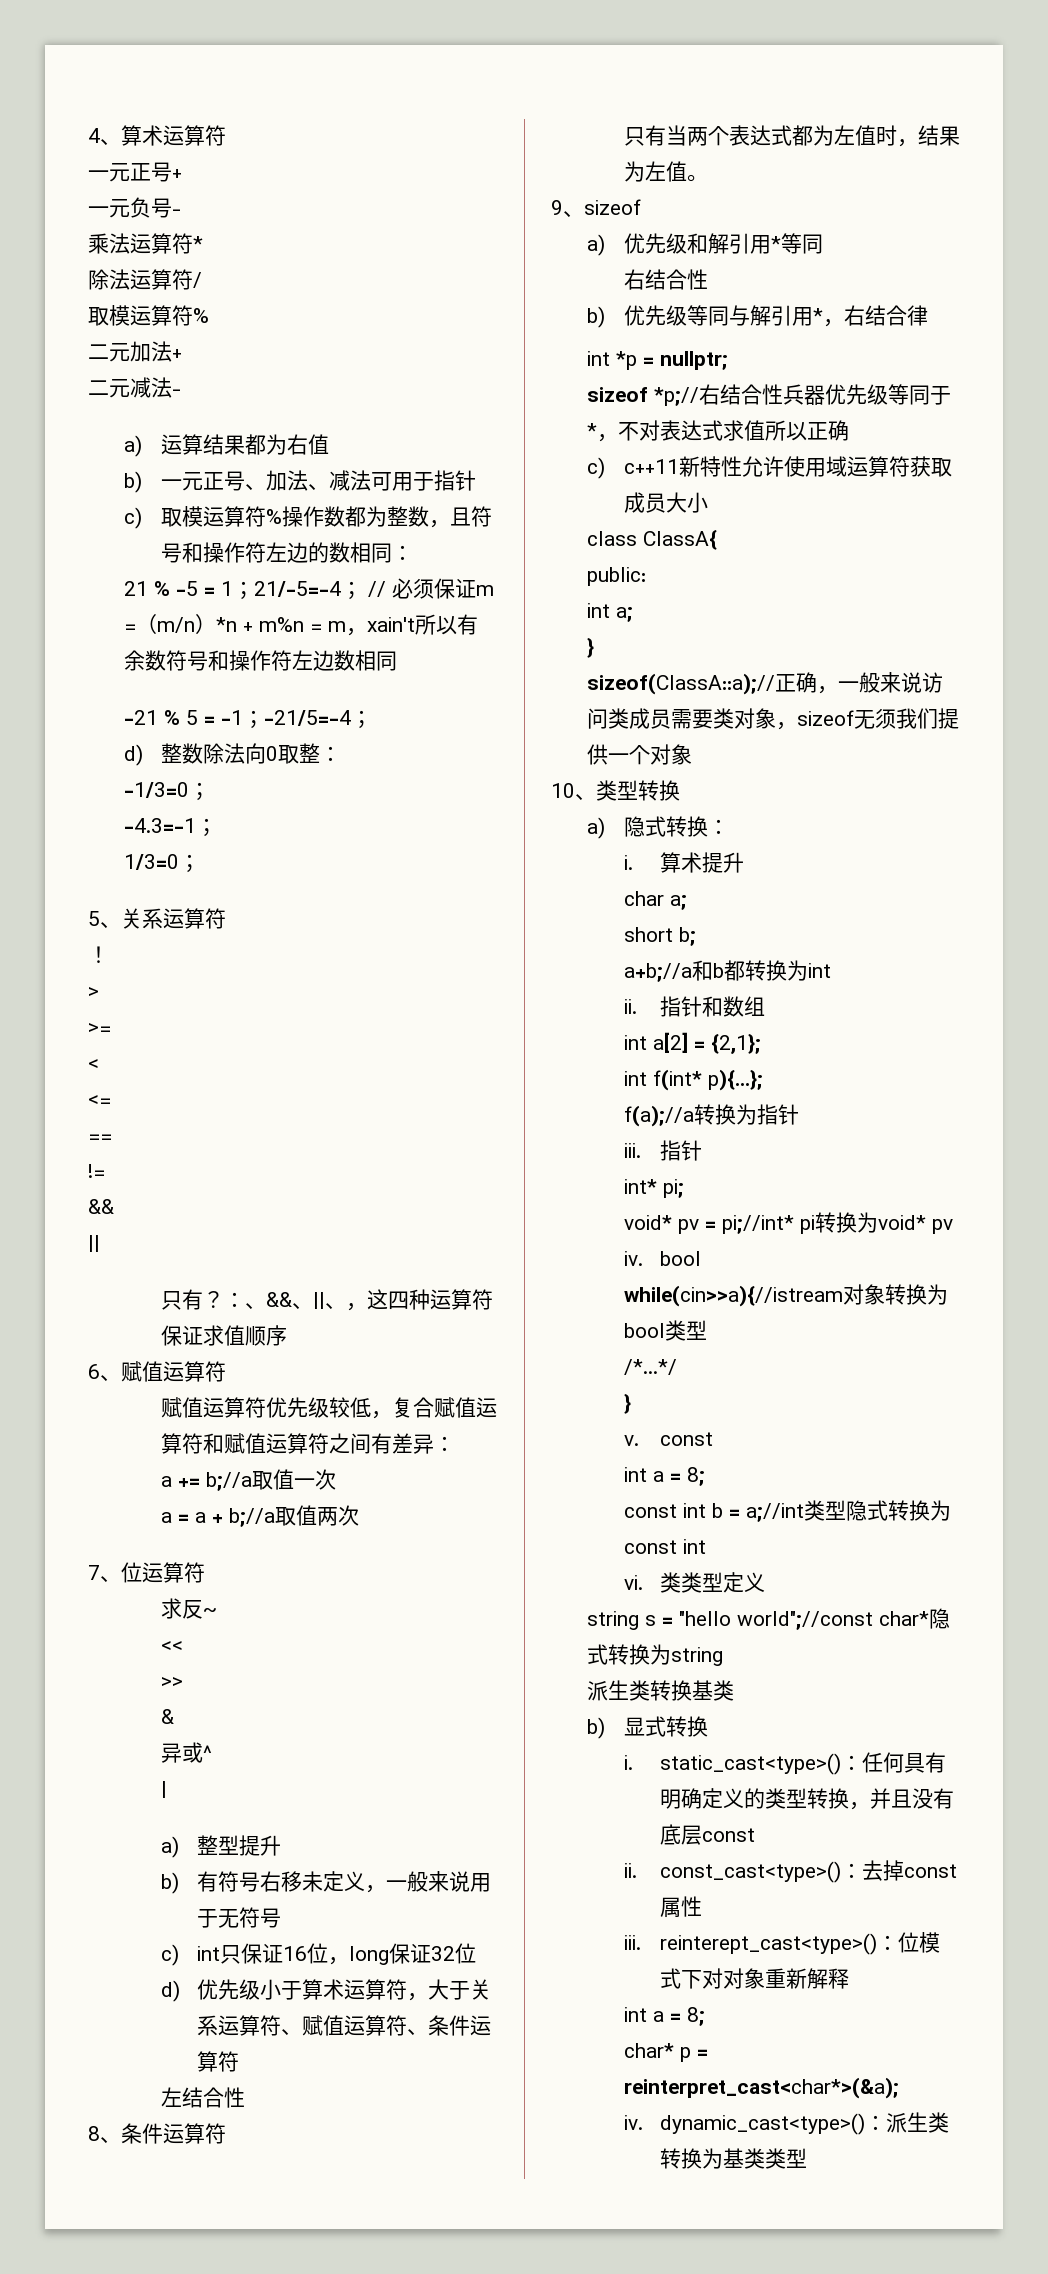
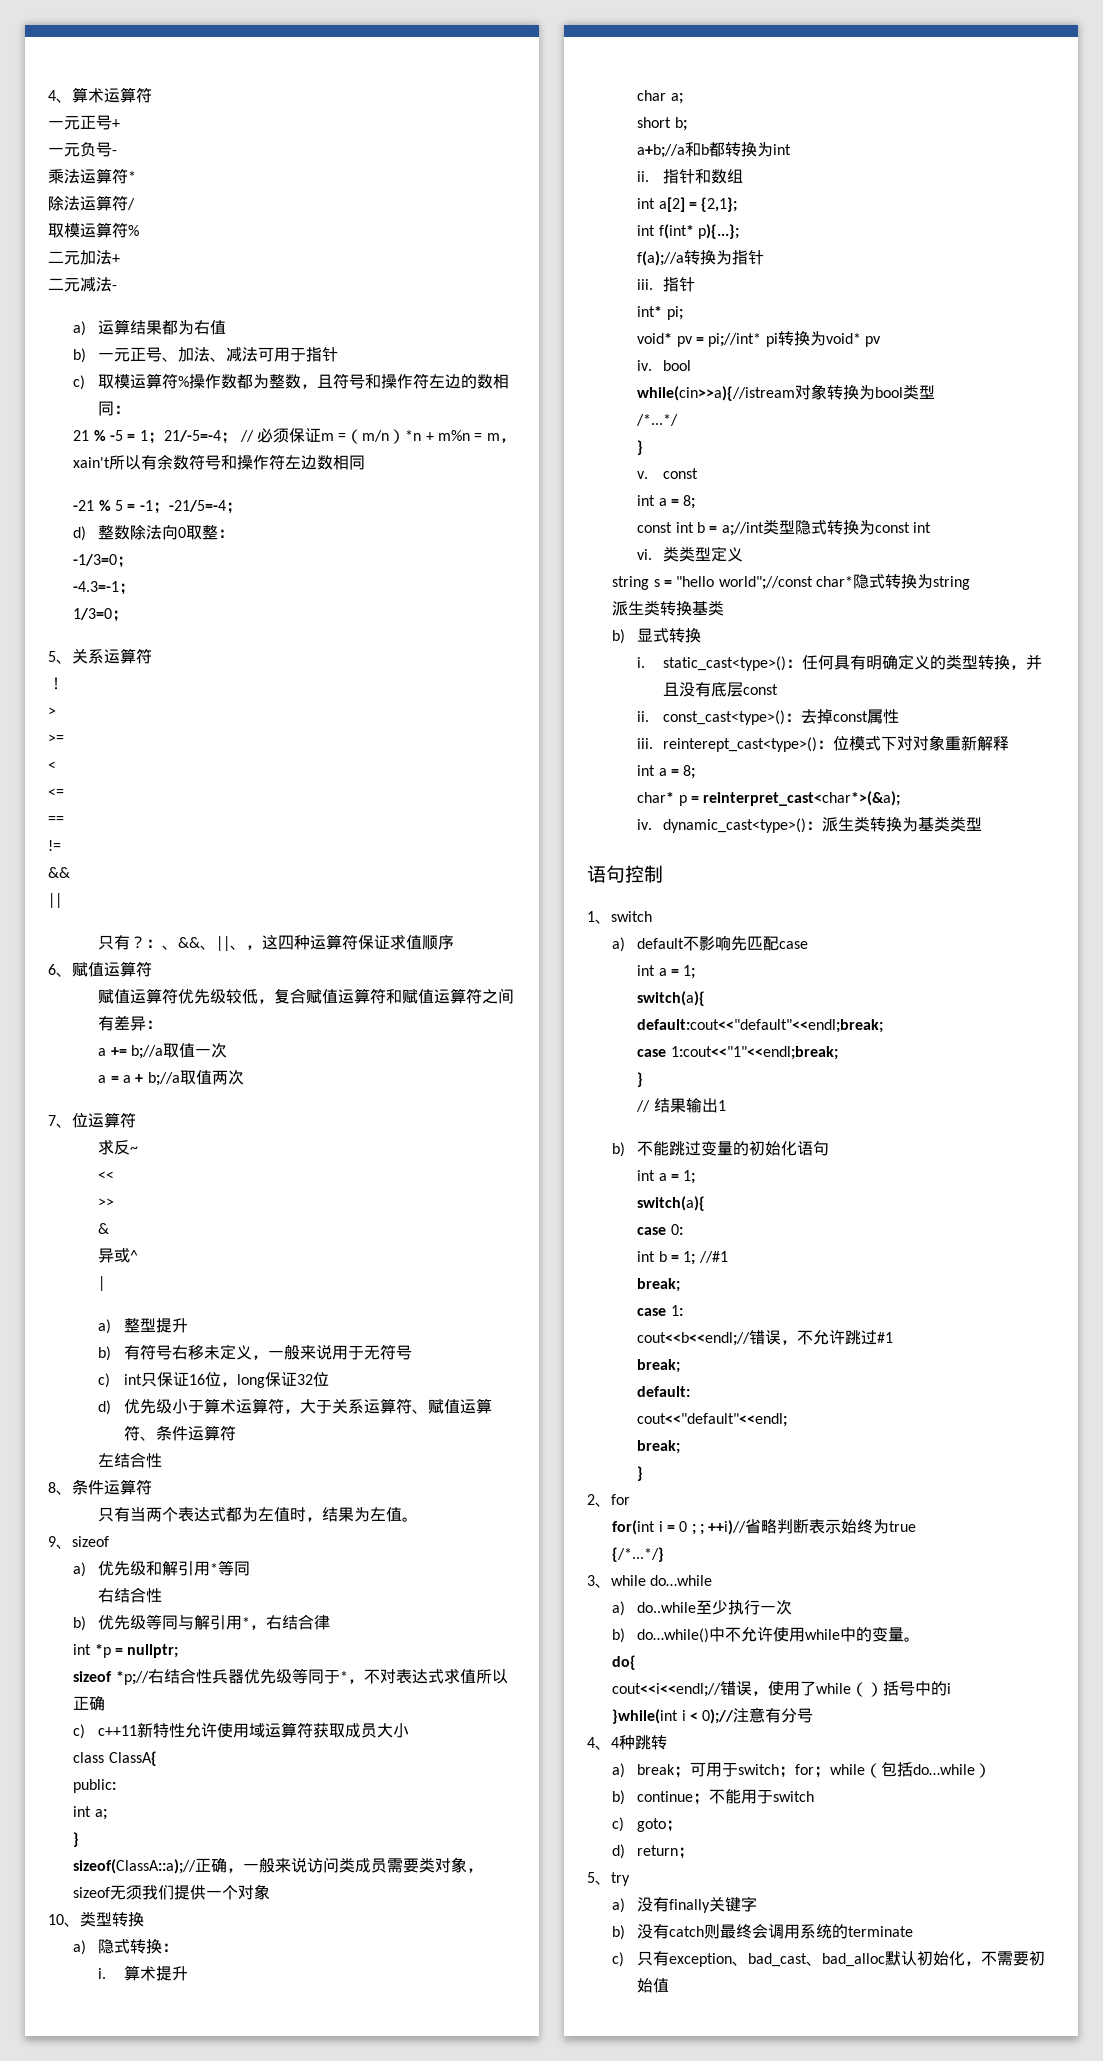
(808, 2158) none -> [587,865,663,883] [587,911,652,924] [612,935,809,952] [637,965,696,979] [637,991,706,1006] [637,1019,884,1033] [637,1046,838,1060] [637,1072,644,1087] [636,1098,726,1113] [612,1141,830,1157] [637,1170,696,1184] [637,1196,706,1211] [637,1224,683,1235] [637,1251,728,1265] [637,1278,681,1292] [637,1305,683,1316] [637,1330,894,1346] [637,1359,681,1373] [637,1386,691,1397] [637,1413,788,1427] [637,1440,681,1454] [637,1466,644,1481] [587,1494,630,1507] [612,1519,917,1535] [612,1547,665,1562] [587,1575,713,1588] [612,1599,793,1616] [612,1627,921,1643] [612,1655,637,1670] [612,1681,952,1697] [612,1707,814,1724] [587,1735,667,1750] [612,1761,992,1778] [612,1789,815,1805] [612,1817,683,1832] [612,1844,695,1859] [587,1872,630,1886] [612,1896,758,1913] [612,1923,914,1940] [612,1951,1046,1967] [637,1978,670,1993] // 语句控制 // 1、switch // a) default不影响先匹配case // int a = 1; // switch(a){ // default:cout<<"default"<<endl;break; // case 1:cout<<"1"<<endl;break; // } // // 结果输出1 // b)不能跳过变量的初始化语句 // int a = 1; // switch(a){ // case 0: // int b = 1; //#1 // break; // case 1: // cout<<b<<endl;//错误，不允许跳过#1 // break; // default: // cout<<"default"<<endl; // break; // } // 2、for // for(int i = 0 ; ; ++i)//省略判断表示始终为true // {/*...*/} // 3、while do…while // a) do..while至少执行一次 // b) do…while()中不允许使用while中的变量。 // do{ // cout<<i<<endl;//错误，使用了while（）括号中的i // }while(int i < 0);//注意有分号 // 4、4种跳转 // a) break；可用于switch；for；while（包括do…while） // b) continue；不能用于switch // c) goto； // d) return； // 5、try // a)没有finally关键字 // b)没有catch则最终会调用系统的terminate // c)只有exception、bad_cast、bad_alloc默认初始化，不需要初始值

